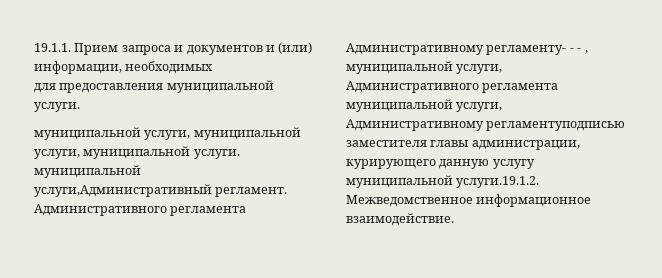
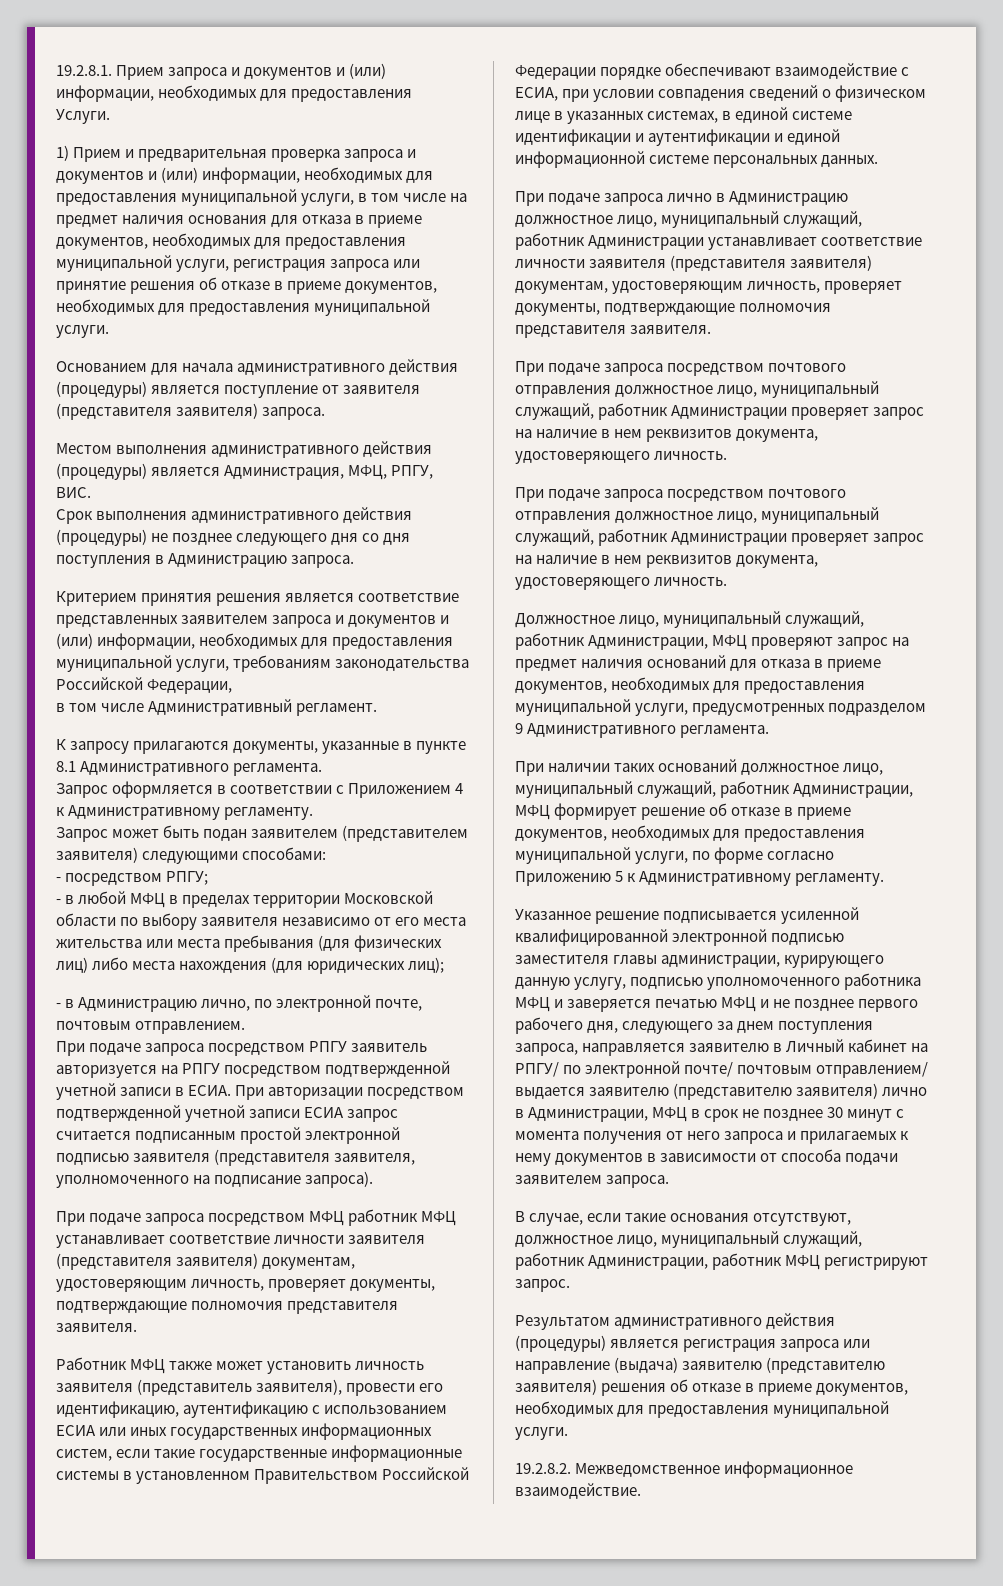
[34,43,71,52] 19.1.1. -> [56,65,112,76] 19.2.8.1.
[34,80,274,93] [34,102,80,112] [34,127,301,140] [34,146,240,159] [34,165,141,178] [34,184,288,197] [34,204,247,216] [346,43,588,55] [346,61,503,74] [346,81,559,93] [346,99,503,112] [346,119,626,131] // для предоставления муниципальной услуги. // муниципальной услуги, муниципальной услуги, муниципальной услуги. муниципальной услуги,Административный регламент. Административного регламента Административному регламенту- - - , муниципальной услуги, Административного регламента муниципальной услуги, Административному регламентуподписью -> [260,89,413,102] [56,109,110,124] [56,145,417,162] [56,167,434,184] [56,189,468,206] [56,215,423,228] [56,233,407,250] [56,255,421,272] [56,277,438,294] [56,299,431,316] [56,325,109,338] [56,359,459,376] [56,381,421,398] [56,403,326,420] [56,441,433,458] [56,463,434,480] [56,487,91,498] [56,507,413,524] [56,529,411,546] [56,553,355,568] [56,591,460,606] [56,615,450,628] [56,633,454,650] [56,655,470,672] [56,677,233,694] [56,699,378,716] [56,739,467,754] [56,761,323,776] [56,781,464,798] [56,805,314,820] [56,825,469,842] [56,847,327,864] [56,871,209,886] [56,891,434,908] [56,913,467,930] [56,935,443,952] [56,957,445,974] [56,995,423,1012] [56,1021,246,1034] [56,1041,428,1056] [56,1061,451,1078] [56,1083,465,1100] [56,1105,399,1122] [56,1127,401,1144] [56,1149,416,1166] [56,1171,374,1188] [56,1209,457,1226] [56,1235,426,1248] [56,1253,356,1270] [56,1279,436,1292] [56,1301,399,1314] [56,1323,137,1332] [56,1357,425,1374] [56,1379,444,1396] [56,1401,448,1418] [56,1423,433,1440] [56,1445,463,1462] [56,1467,470,1484] [515,63,910,80] [515,85,927,102] [515,107,853,124] [515,129,841,146] [515,151,879,168] [515,191,849,206] [515,211,863,228] [515,233,923,250] [515,255,873,272] [515,281,903,294] [515,303,832,316] [515,325,712,338] [515,361,847,376] [515,381,880,398] [515,403,925,420] [515,429,819,442] [515,451,728,464] [515,487,847,502] [515,507,880,524] [515,529,925,546] [515,555,819,568] [515,577,728,590] [515,611,865,628] [515,633,910,650] [515,655,882,672] [515,677,866,694] [515,699,927,716] [515,723,770,738] [515,759,884,776] [515,781,914,798] [515,803,852,820] [515,825,866,842] [515,847,835,864] [515,871,885,886] [515,907,860,924] [515,929,845,946] для предоставления Услуги. // 1) Прием и предварительная проверка запроса и документов и (или) информации, необходимых для предоставления муниципальной услуги, в том числе на предмет наличия основания для отказа в приеме документов, необходимых для предоставления муниципальной услуги, регистрация запроса или принятие решения об отказе в приеме документов, необходимых для предоставления муниципальной услуги. // Основанием для начала административного действия (процедуры) является поступление от заявителя (представителя заявителя) запроса. // Местом выполнения административного действия (процедуры) является Администрация, МФЦ, РПГУ, ВИС. // Срок выполнения административного действия (процедуры) не позднее следующего дня со дня поступления в Администрацию запроса. // Критерием принятия решения является соответствие представленных заявителем запроса и документов и (или) информации, необходимых для предоставления муниципальной услуги, требованиям законодательства Российской Федерации, // в том числе Административный регламент. // К запросу прилагаются документы, указанные в пункте 8.1 Административного регламента. // Запрос оформляется в соответствии с Приложением 4 к Административному регламенту. // Запрос может быть подан заявителем (представителем заявителя) следующими способами: // - посредством РПГУ; // - в любой МФЦ в пределах территории Московской области по выбору заявителя независимо от его места жительства или места пребывания (для физических лиц) либо места нахождения (для юридических лиц); // - в Администрацию лично, по электронной почте, почтовым отправлением. // При подаче запроса посредством РПГУ заявитель авторизуется на РПГУ посредством подтвержденной учетной записи в ЕСИА. При авторизации посредством подтвержденной учетной записи ЕСИА запрос считается подписанным простой электронной подписью заявителя (представителя заявителя, уполномоченного на подписание запроса). // При подаче запроса посредством МФЦ работник МФЦ устанавливает соответствие личности заявителя (представителя заявителя) документам, удостоверяющим личность, проверяет документы, подтверждающие полномочия представителя заявителя. // Работник МФЦ также может установить личность заявителя (представитель заявителя), провести его идентификацию, аутентификацию с использованием ЕСИА или иных государственных информационных систем, если такие государственные информационные системы в установленном Правительством Российской Федерации порядке обеспечивают взаимодействие с ЕСИА, при условии совпадения сведений о физическом лице в указанных системах, в единой системе идентификации и аутентификации и единой информационной системе персональных данных. // При подаче запроса лично в Администрацию должностное лицо, муниципальный служащий, работник Администрации устанавливает соответствие личности заявителя (представителя заявителя) документам, удостоверяющим личность, проверяет документы, подтверждающие полномочия представителя заявителя. // При подаче запроса посредством почтового отправления должностное лицо, муниципальный служащий, работник Администрации проверяет запрос на наличие в нем реквизитов документа, удостоверяющего личность. // При подаче запроса посредством почтового отправления должностное лицо, муниципальный служащий, работник Администрации проверяет запрос на наличие в нем реквизитов документа, удостоверяющего личность. // Должностное лицо, муниципальный служащий, работник Администрации, МФЦ проверяют запрос на предмет наличия оснований для отказа в приеме документов, необходимых для предоставления муниципальной услуги, предусмотренных подразделом 9 Административного регламента. // При наличии таких оснований должностное лицо, муниципальный служащий, работник Администрации, МФЦ формирует решение об отказе в приеме документов, необходимых для предоставления муниципальной услуги, по форме согласно Приложению 5 к Административному регламенту. // Указанное решение подписывается усиленной квалифицированной электронной подписью
[492,159,535,169] [346,175,540,188] услугу муниципальной услуги.19.1.2. -> [574,973,922,990] [515,997,919,1012] [515,1017,874,1034] [515,1039,929,1056] [515,1061,929,1078] [515,1083,928,1100] [515,1107,905,1122] [515,1131,910,1144] [515,1149,899,1166] [515,1175,670,1188] [515,1211,852,1226] [515,1231,863,1248] [515,1253,929,1270] [515,1279,570,1292] [515,1313,836,1330] [515,1335,871,1352] [515,1357,886,1374] [515,1379,909,1396] [515,1401,890,1418] [515,1427,568,1440] [515,1463,571,1474] услугу, подписью уполномоченного работника МФЦ и заверяется печатью МФЦ и не позднее первого рабочего дня, следующего за днем поступления запроса, направляется заявителю в Личный кабинет на РПГУ/ по электронной почте/ почтовым отправлением/ выдается заявителю (представителю заявителя) лично в Администрации, МФЦ в срок не позднее 30 минут с момента получения от него запроса и прилагаемых к нему документов в зависимости от способа подачи заявителем запроса. // В случае, если такие основания отсутствуют, должностное лицо, муниципальный служащий, работник Администрации, работник МФЦ регистрируют запрос. // Результатом административного действия (процедуры) является регистрация запроса или направление (выдача) заявителю (представителю заявителя) решения об отказе в приеме документов, необходимых для предоставления муниципальной услуги. // 19.2.8.2.

